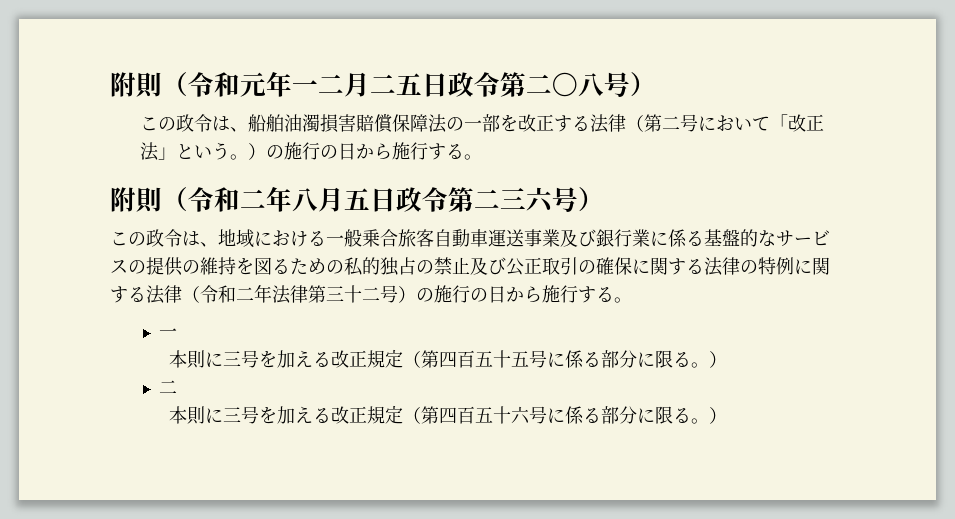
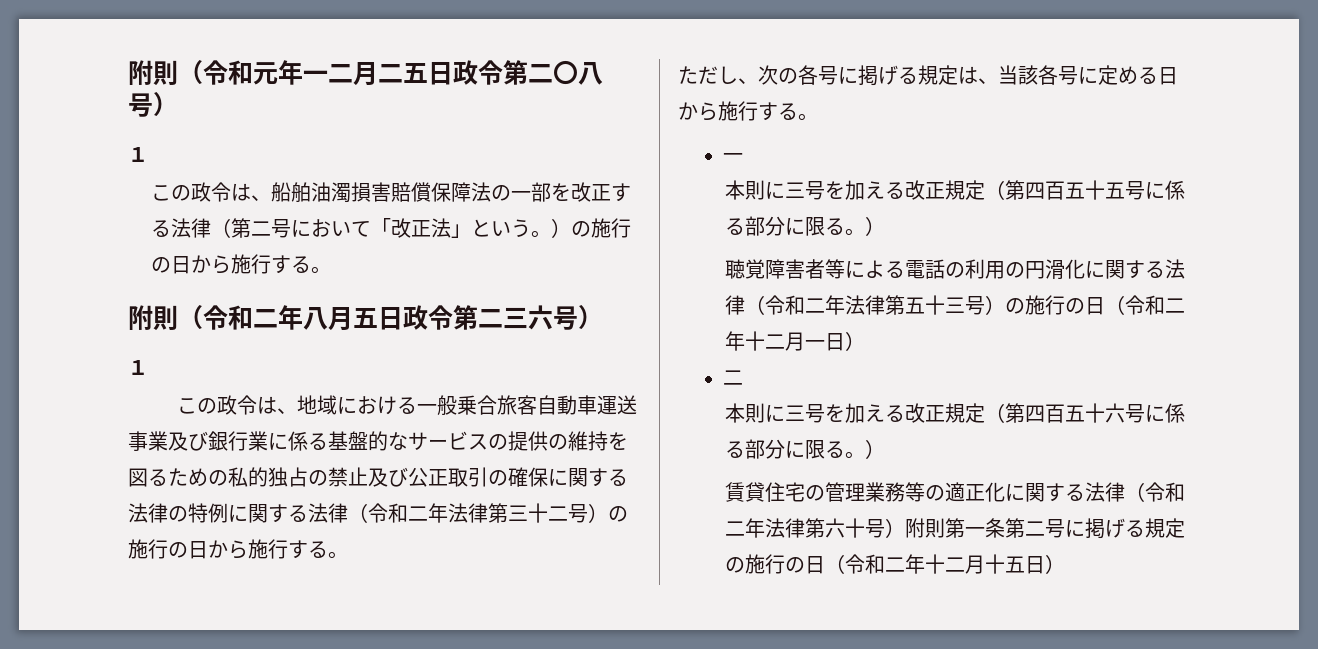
(656, 84) none -> [128,147,148,162] // １
(604, 199) none -> [128,360,148,375] // １
(632, 300) none -> [678,65,1178,86] [678,101,818,121] // ただし、次の各号に掲げる規定は、当該各号に定める日から施行する。
(728, 359) none -> [724,259,1185,279] [724,295,1185,315] [724,331,865,351] // 聴覚障害者等による電話の利用の円滑化に関する法律（令和二年法律第五十三号）の施行の日（令和二年十二月一日）
(728, 415) none -> [724,482,1185,502] [724,518,1185,539] [724,554,1065,574] // 賃貸住宅の管理業務等の適正化に関する法律（令和二年法律第六十号）附則第一条第二号に掲げる規定の施行の日（令和二年十二月十五日）

